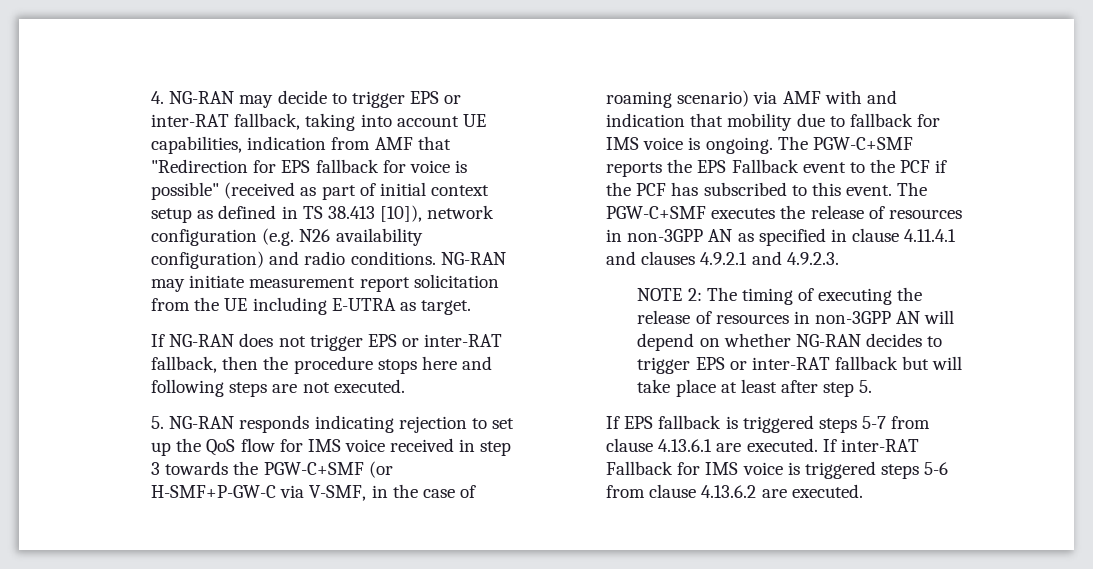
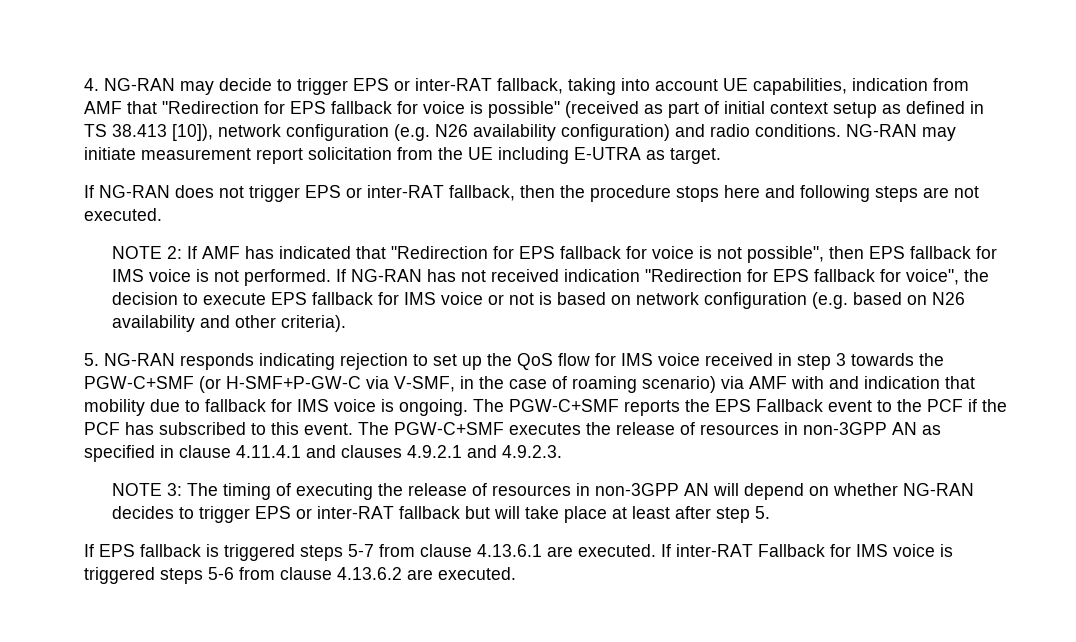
(405, 386) none -> [112,246,998,263] [112,269,990,286] [112,292,966,309] [112,315,347,332] // NOTE 2: If AMF has indicated that "Redirection for EPS fallback for voice is not possible", then EPS fallback for IMS voice is not performed. If NG-RAN has not received indication "Redirection for EPS fallback for voice", the decision to execute EPS fallback for IMS voice or not is based on network configuration (e.g. based on N26 availability and other criteria).
[687,288,702,301] 2: -> [167,483,183,496] 3:

